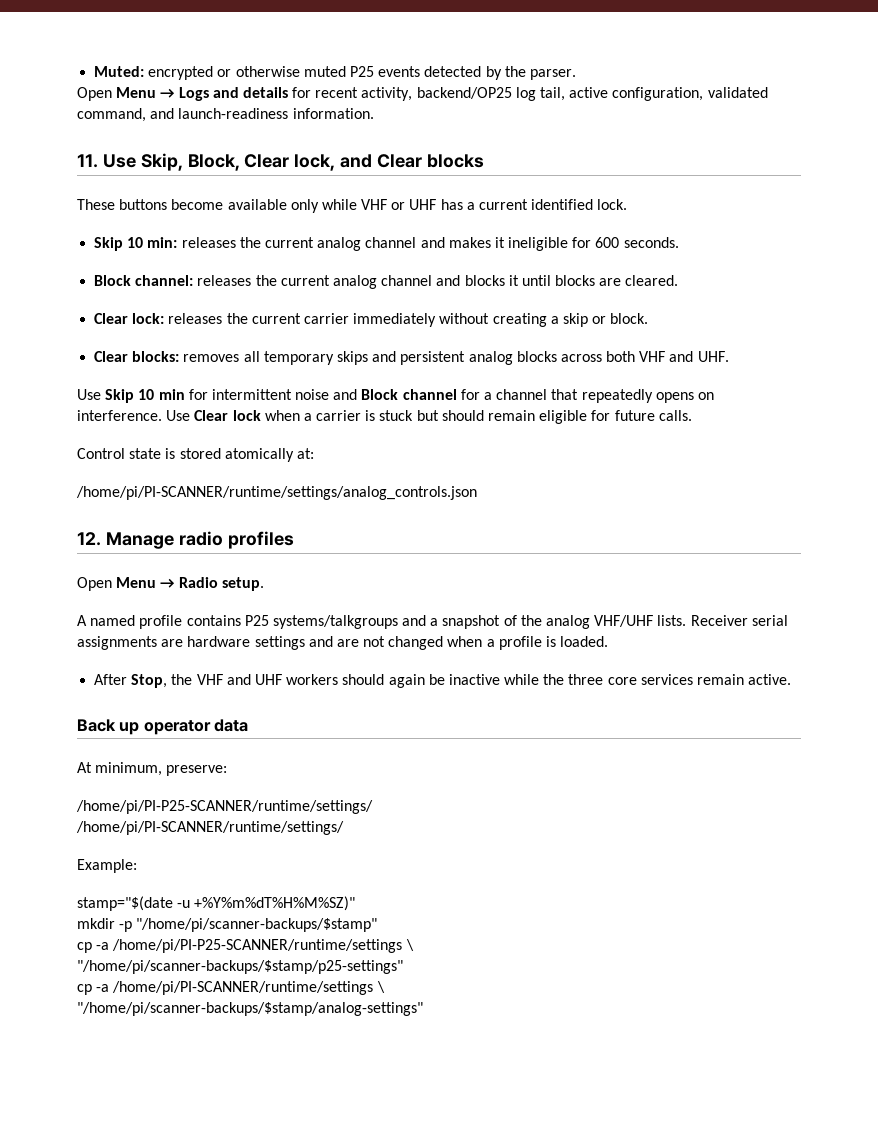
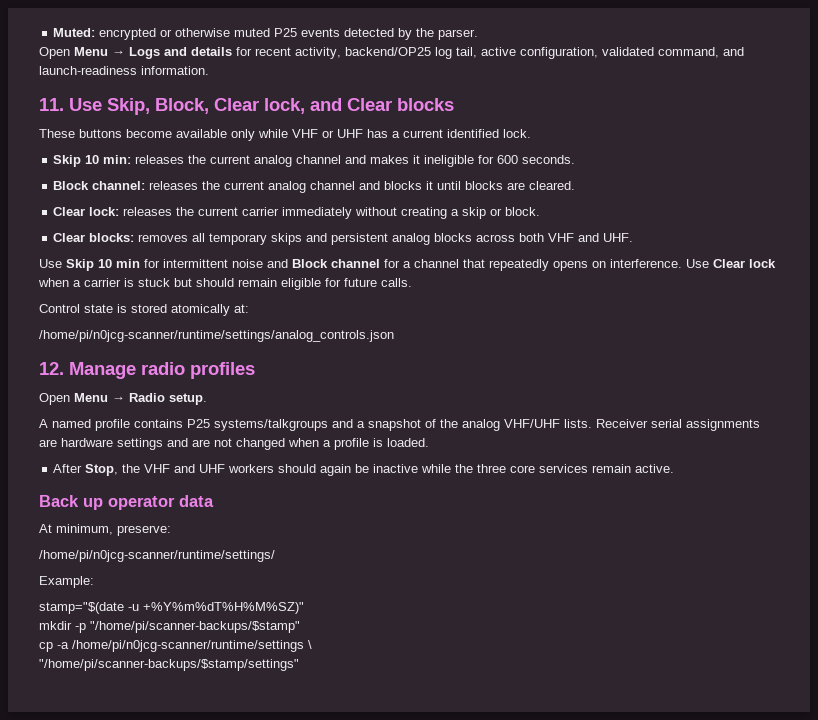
[76,486,477,500] /home/pi/PI-SCANNER/runtime/settings/analog_controls.json -> [39,330,394,342] /home/pi/n0jcg-scanner/runtime/settings/analog_controls.json
[76,800,373,814] [76,821,344,835] /home/pi/PI-P25-SCANNER/runtime/settings/ // /home/pi/PI-SCANNER/runtime/settings/ -> [39,550,275,562] /home/pi/n0jcg-scanner/runtime/settings/
[112,939,414,953] [77,960,403,974] [77,981,385,995] [77,1002,423,1016] /home/pi/PI-P25-SCANNER/runtime/settings \ // "/home/pi/scanner-backups/$stamp/p25-settings" // cp -a /home/pi/PI-SCANNER/runtime/settings \ // "/home/pi/scanner-backups/$stamp/analog-settings" -> [72,640,312,652] [39,659,299,671] /home/pi/n0jcg-scanner/runtime/settings \ // "/home/pi/scanner-backups/$stamp/settings"

